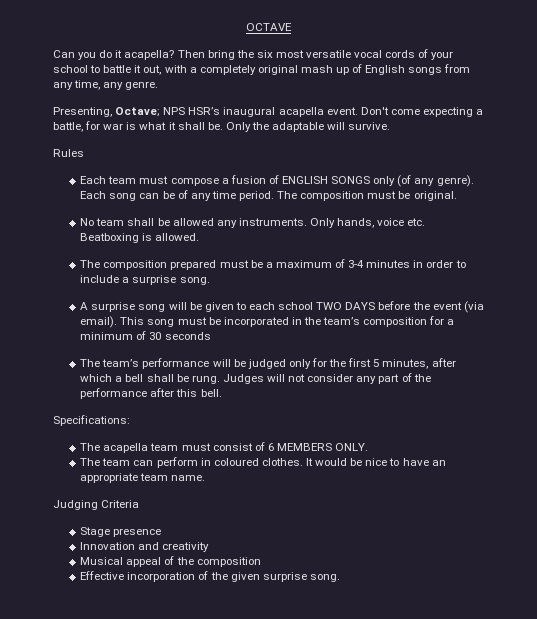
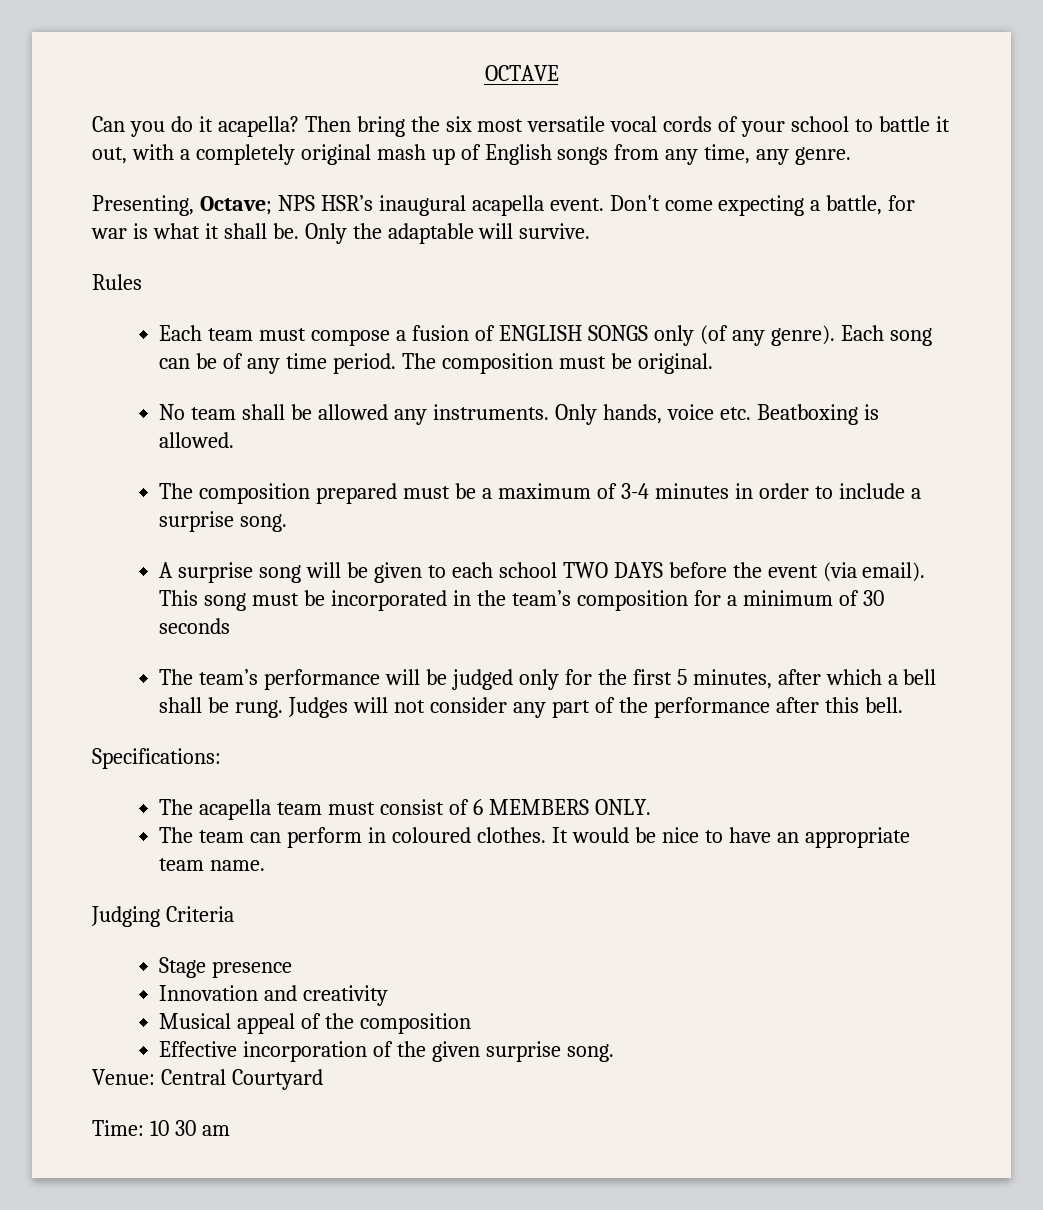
(340, 578) none -> [92,1069,323,1090] [92,1120,230,1136] // Venue: Central Courtyard // Time: 10 30 am

